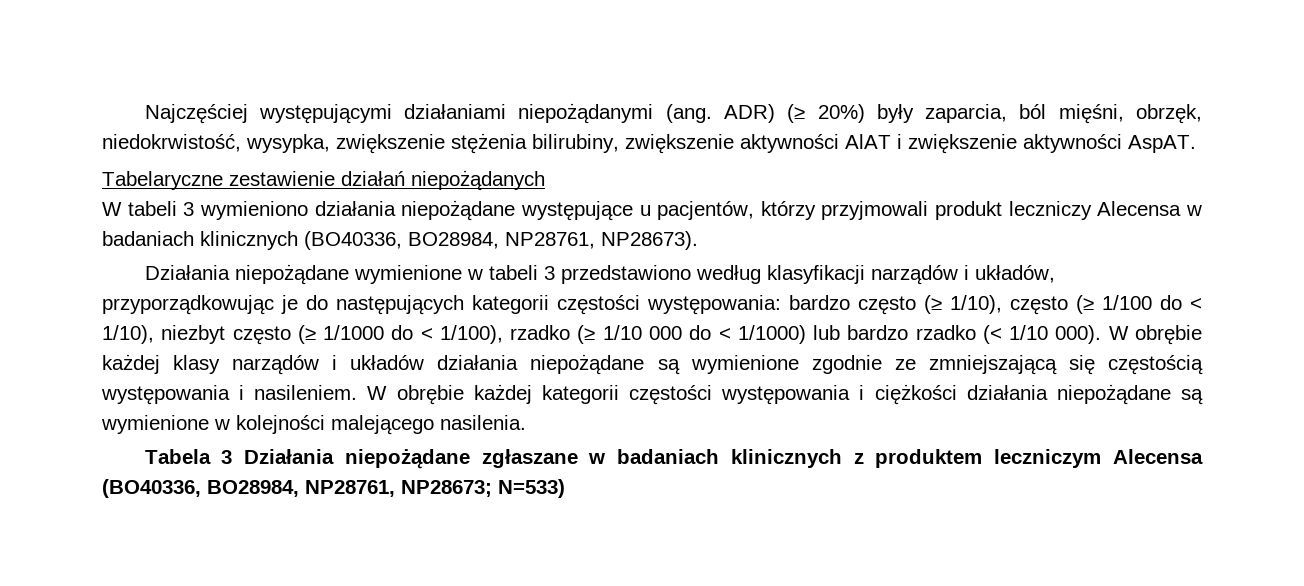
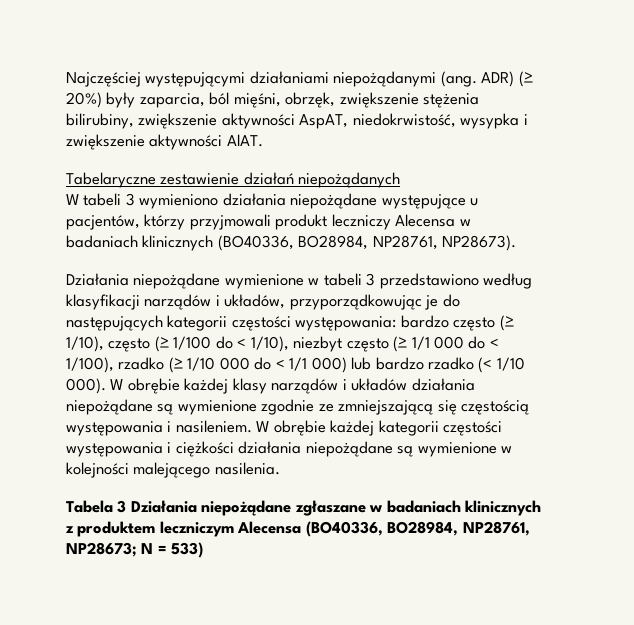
[102,134,330,153] niedokrwistość, wysypka, -> (336, 100) none
[845,134,891,149] AlAT -> [299,113,520,129] AspAT, niedokrwistość, wysypka
[1128,135,1196,153] AspAT. -> [226,134,263,147] AlAT.
[323,325,385,340] 1/1000 -> [411,336,465,350] 1/1 000
[737,325,806,344] 1/1000) -> [289,357,347,373] 1/1 000)
[498,479,565,498] N=533) -> [141,542,204,558] N = 533)

